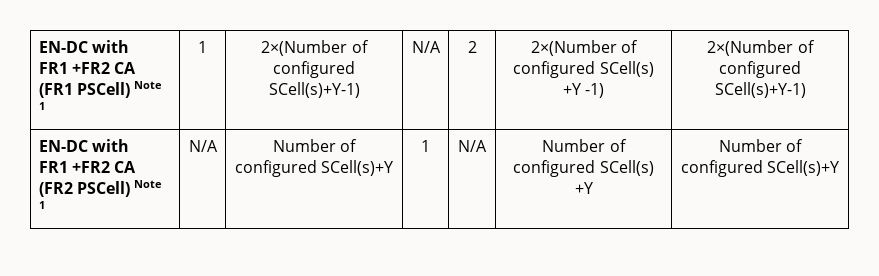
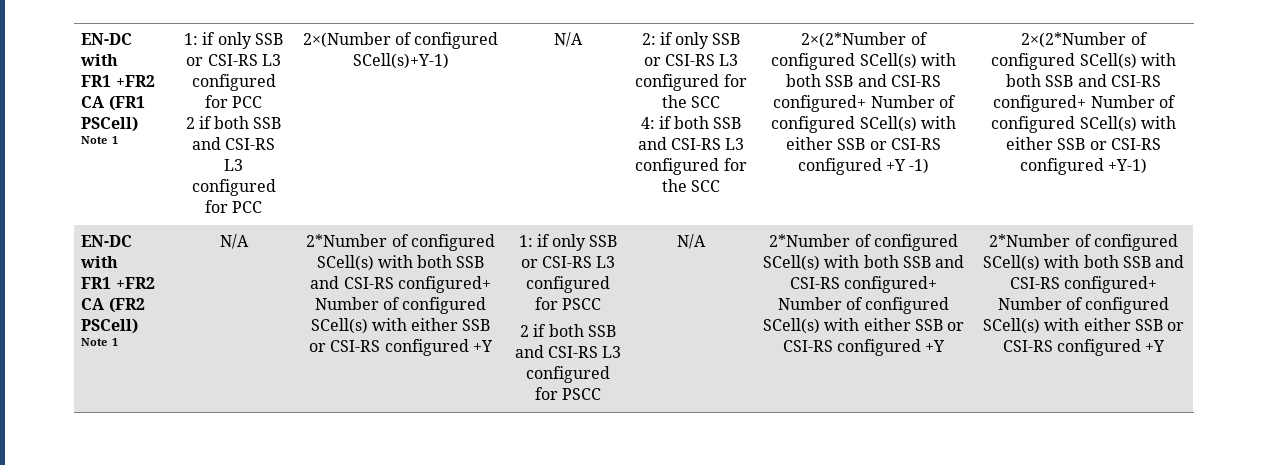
[198,41,207,53] 1 -> [184,32,283,49] [186,54,281,66] [191,74,276,91] [204,95,263,108] [185,116,282,129] [191,137,276,150] [224,159,243,171] [191,179,276,196] [204,200,263,213] 1: if only SSB or CSI-RS L3 configured for PCC // 2 if both SSB and CSI-RS L3 configured for PCC
[467,41,477,53] [530,40,639,56] [513,61,654,78] 2 | 2×(Number of configured SCell(s) -> [641,32,741,49] [643,54,739,66] [635,74,747,91] [661,95,721,108] [640,116,742,129] [637,137,745,150] [635,158,747,175] [661,179,721,192] [801,32,928,48] [771,53,956,70] [786,74,941,87] [773,95,956,112] [771,116,956,133] [786,137,941,150] [797,158,882,175] 2: if only SSB or CSI-RS L3 configured for the SCC // 4: if both SSB and CSI-RS L3 configured for the SCC | 2×(2*Number of configured SCell(s) with both SSB and CSI-RS configured+ Number of configured SCell(s) with either SSB or CSI-RS configured
[707,40,815,56] [719,61,801,78] [714,82,806,98] 2×(Number of configured SCell(s)+Y-1) -> [1021,32,1148,48] [991,53,1176,70] [1006,74,1161,87] [993,95,1176,112] [991,116,1176,133] [1006,137,1161,150] [1019,158,1148,175] 2×(2*Number of configured SCell(s) with both SSB and CSI-RS configured+ Number of configured SCell(s) with either SSB or CSI-RS configured +Y-1)
[272,139,358,152] [234,160,394,177] [421,140,430,152] [458,140,487,152] [542,139,627,152] [513,160,654,177] [574,182,593,194] [718,139,804,152] [680,160,840,177] Number of configured SCell(s)+Y | 1 | N/A | Number of configured SCell(s) +Y | Number of configured SCell(s)+Y -> [306,234,495,251] [316,255,485,271] [310,276,491,293] [314,297,487,314] [310,318,491,334] [309,339,493,356] [518,234,618,251] [520,256,616,268] [526,276,610,293] [534,297,602,310] [520,324,616,337] [514,345,622,358] [526,366,610,383] [534,387,602,400] [677,234,706,249] [769,234,958,251] [762,255,965,271] [789,276,938,293] [777,297,950,314] [762,318,965,334] [782,339,946,356] [989,234,1178,251] [982,255,1185,271] [1009,276,1158,293] [997,297,1170,314] [982,318,1185,334] [1002,339,1166,356] 2*Number of configured SCell(s) with both SSB and CSI-RS configured+ Number of configured SCell(s) with either SSB or CSI-RS configured +Y | 1: if only SSB or CSI-RS L3 configured for PSCC // 2 if both SSB and CSI-RS L3 configured for PSCC | N/A | 2*Number of configured SCell(s) with both SSB and CSI-RS configured+ Number of configured SCell(s) with either SSB or CSI-RS configured +Y | 2*Number of configured SCell(s) with both SSB and CSI-RS configured+ Number of configured SCell(s) with either SSB or CSI-RS configured +Y

